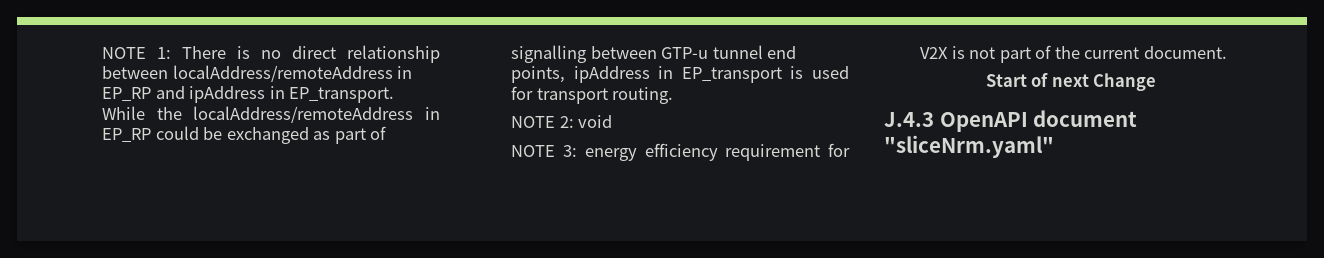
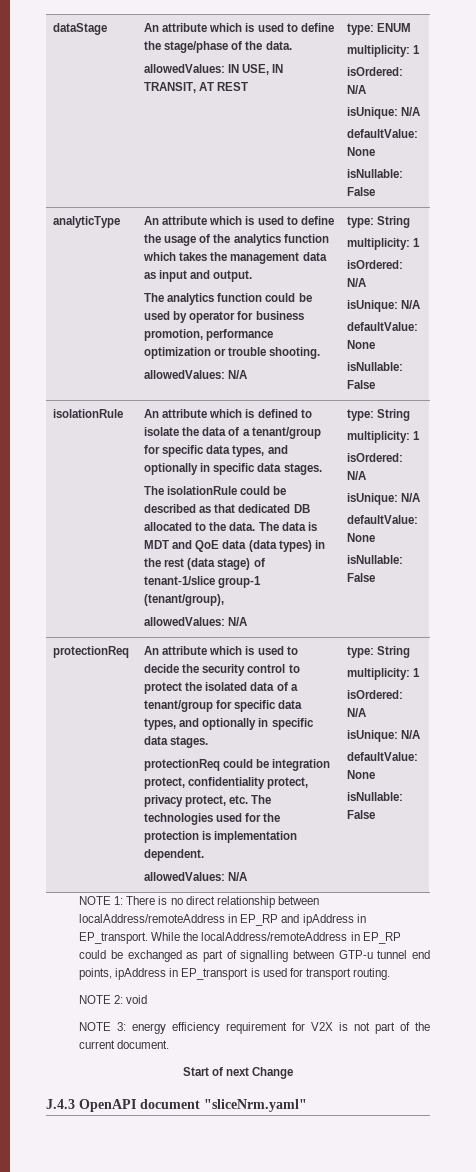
(102, 53) none -> [53,23,108,35] [144,23,334,32] [144,41,292,53] [144,64,284,75] [144,82,249,93] [347,23,412,35] [347,45,421,57] [347,67,404,76] [347,85,367,94] [347,107,421,119] [347,129,419,138] [347,147,376,156] [347,169,404,178] [347,187,376,196] [53,216,121,228] [144,216,334,225] [144,234,329,246] [143,252,327,264] [144,270,253,282] [144,293,312,305] [144,311,304,323] [144,329,274,341] [144,347,321,359] [144,370,248,379] [347,216,411,228] [347,238,421,250] [347,260,404,269] [347,278,367,287] [347,300,421,312] [347,322,419,331] [347,340,376,349] [347,362,404,371] [347,380,376,389] [53,409,124,418] [144,409,312,418] [144,427,321,439] [144,445,288,457] [144,463,322,475] [144,486,287,495] [144,504,310,513] [144,522,317,531] [144,540,325,552] [144,558,265,570] [144,576,262,588] [144,594,225,606] [144,617,248,626] [347,409,411,421] [347,431,421,443] [347,453,404,462] [347,471,367,480] [347,493,421,505] [347,515,419,524] [347,533,376,542] [347,555,404,564] [347,573,376,582] [53,646,130,658] [144,646,298,655] [144,664,300,676] [144,682,298,694] [144,700,303,712] [144,718,314,730] [144,736,209,748] [144,759,331,771] [144,777,309,789] [144,795,272,807] [144,813,281,825] [144,831,298,843] [144,849,205,861] [144,872,248,881] [347,646,411,658] [347,668,421,680] [347,690,404,699] [347,708,367,717] [347,730,421,742] [347,752,419,761] [347,770,376,779] [347,792,404,801] [347,810,376,819] dataStage | An attribute which is used to define the stage/phase of the data. // allowedValues: IN USE, IN TRANSIT, AT REST | type: ENUM // multiplicity: 1 // isOrdered: N/A // isUnique: N/A // defaultValue: None // isNullable: False // analyticType | An attribute which is used to define the usage of the analytics function which takes the management data as input and output. // The analytics function could be used by operator for business promotion, performance optimization or trouble shooting. // allowedValues: N/A | type: String // multiplicity: 1 // isOrdered: N/A // isUnique: N/A // defaultValue: None // isNullable: False // isolationRule | An attribute which is defined to isolate the data of a tenant/group for specific data types, and optionally in specific data stages. // The isolationRule could be described as that dedicated DB allocated to the data. The data is MDT and QoE data (data types) in the rest (data stage) of tenant-1/slice group-1 (tenant/group), // allowedValues: N/A | type: String // multiplicity: 1 // isOrdered: N/A // isUnique: N/A // defaultValue: None // isNullable: False // protectionReq | An attribute which is used to decide the security control to protect the isolated data of a tenant/group for specific data types, and optionally in specific data stages. // protectionReq could be integration protect, confidentiality protect, privacy protect, etc. The technologies used for the protection is implementation dependent. // allowedValues: N/A | type: String // multiplicity: 1 // isOrdered: N/A // isUnique: N/A // defaultValue: None // isNullable: False //

